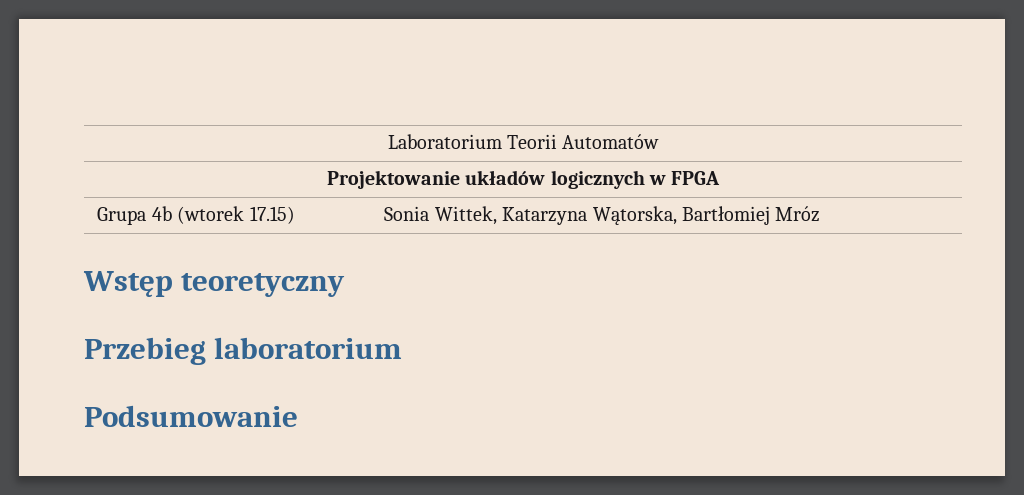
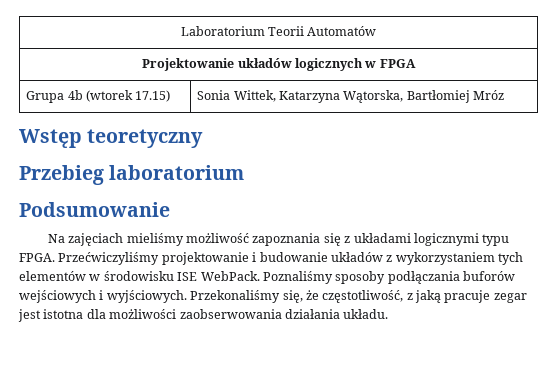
(298, 416) none -> [47,233,510,246] [19,252,523,265] [19,271,515,284] [19,290,527,303] [18,309,389,322] // Na zajęciach mieliśmy możliwość zapoznania się z układami logicznymi typu FPGA. Przećwiczyliśmy projektowanie i budowanie układów z wykorzystaniem tych elementów w środowisku ISE WebPack. Poznaliśmy sposoby podłączania buforów wejściowych i wyjściowych. Przekonaliśmy się, że częstotliwość, z jaką pracuje zegar jest istotna dla możliwości zaobserwowania działania układu.

